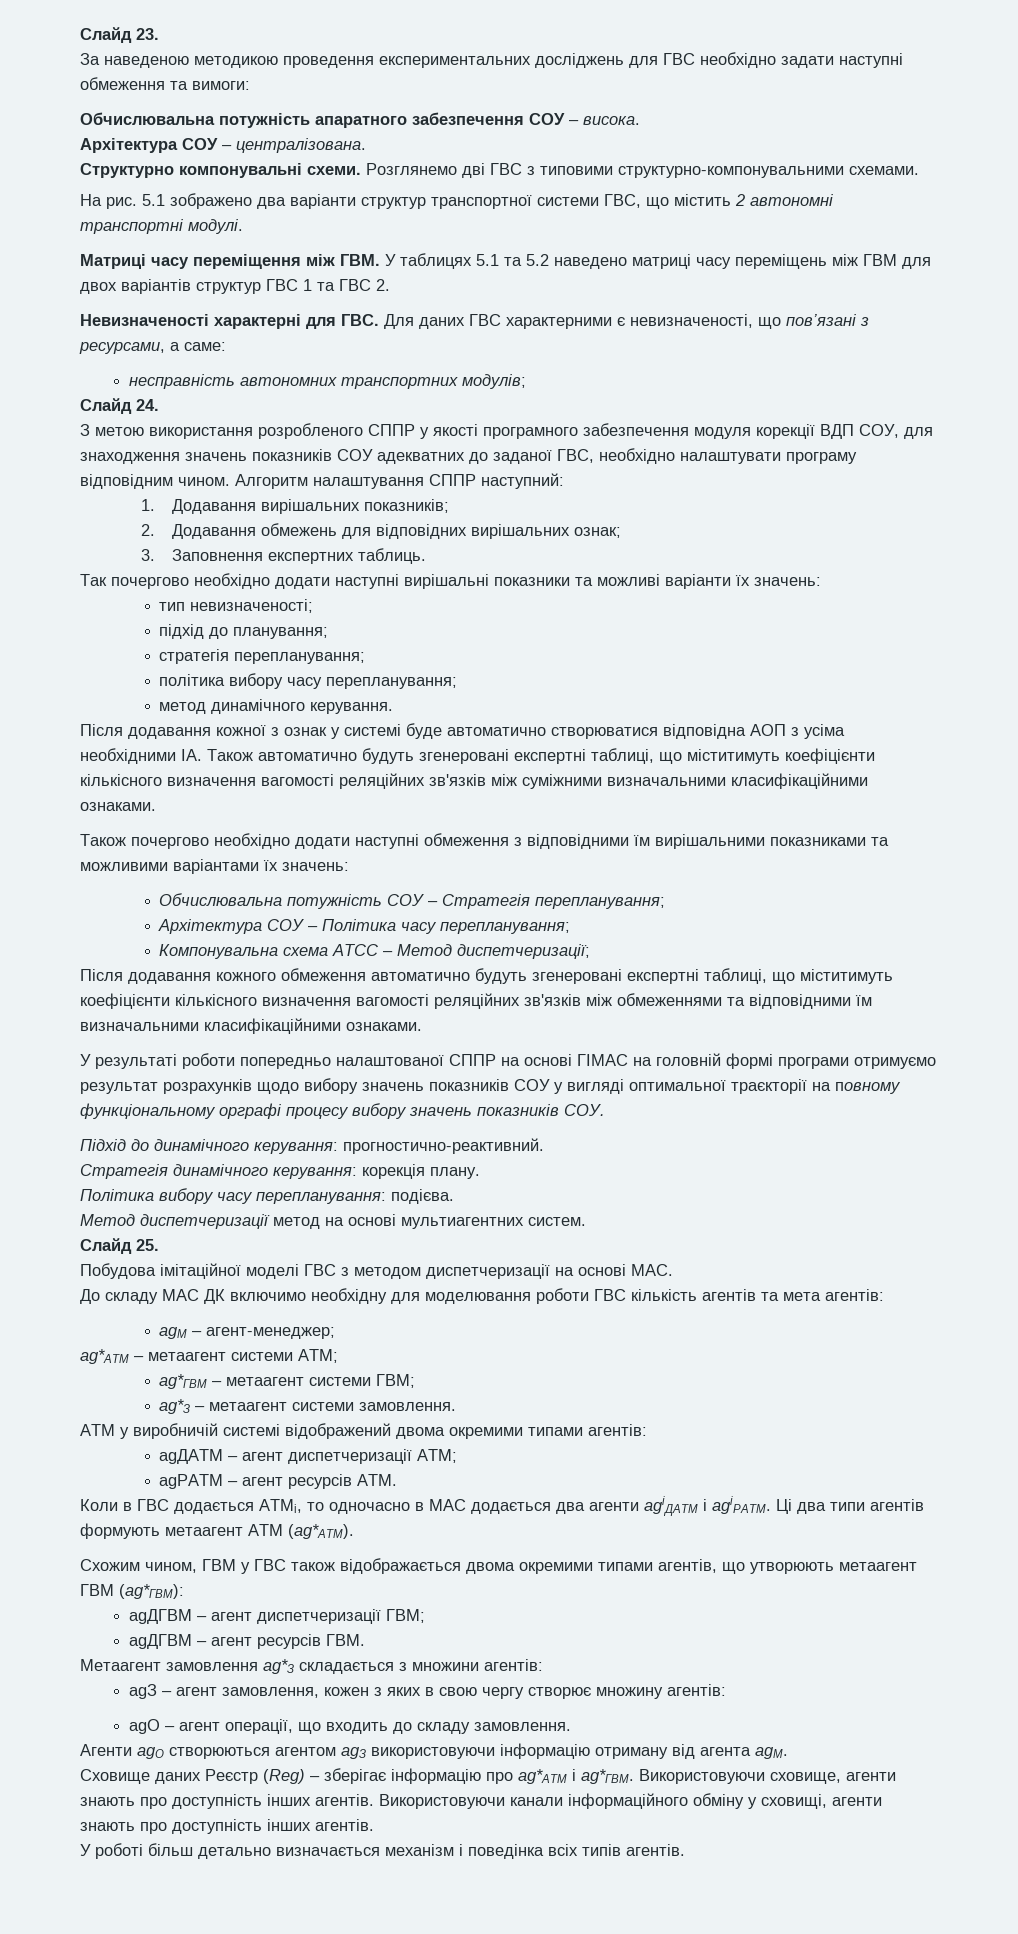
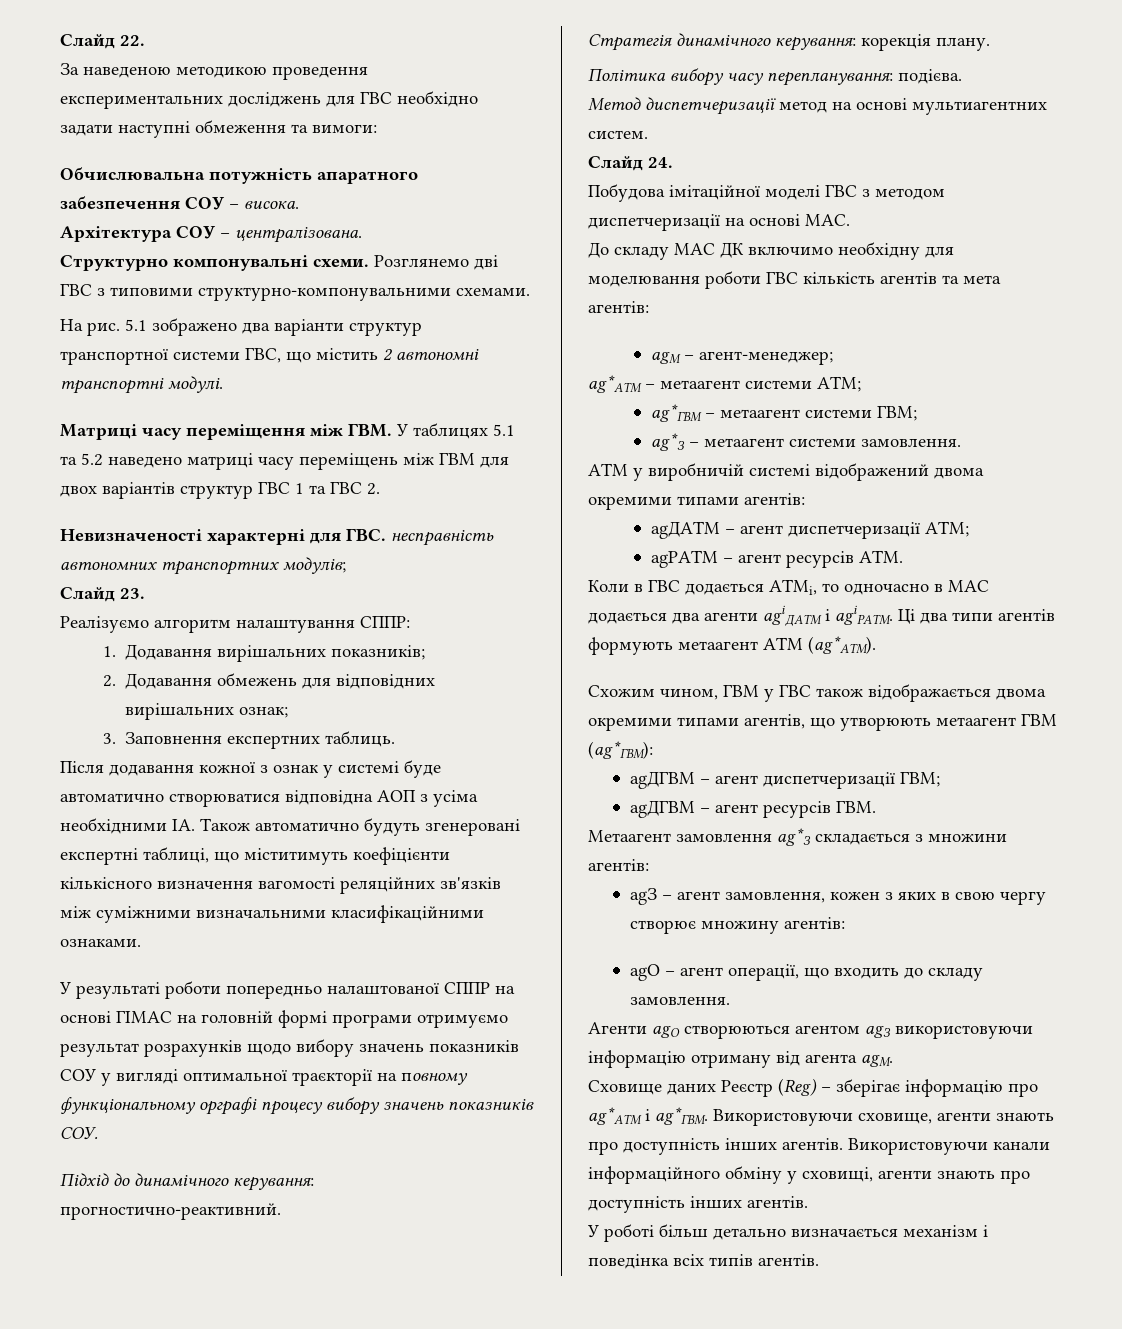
[80,27,159,43] Слайд 23. -> [60,34,145,49] Слайд 22.
[384,314,869,329] [79,342,226,354] Для даних ГВС характерними є невизначеності, що пов’язані з ресурсами, а саме: // -> (386, 534) none
[136,399,159,411] [80,423,933,439] [80,448,857,464] [80,473,564,489] 24. // З метою використання розробленого СППР у якості програмного забезпечення модуля корекції ВДП СОУ, для знаходження значень показників СОУ адекватних до заданої ГВС, необхідно налаштувати програму відповідним чином. Алгоритм налаштування СППР наступний: -> [120,588,145,599] [60,616,410,633] 23. // Реалізуємо алгоритм налаштування СППР:
[80,573,821,589] [159,599,314,613] [159,624,329,639] [159,649,366,664] [159,673,458,689] [159,699,394,714] // Так почергово необхідно додати наступні вирішальні показники та можливі варіанти їх значень: // тип невизначеності; // підхід до планування; // стратегія перепланування; // політика вибору часу перепланування; // метод динамічного керування. -> (395, 739) none
[80,833,889,849] [80,859,349,874] [159,893,666,909] [158,919,571,934] [159,944,591,959] [80,968,893,984] [80,993,872,1009] [80,1018,422,1034] // Також почергово необхідно додати наступні обмеження з відповідними їм вирішальними показниками та можливими варіантами їх значень: // Обчислювальна потужність СОУ – Стратегія перепланування; // Архітектура СОУ – Політика часу перепланування; // Компонувальна схема АТСС – Метод диспетчеризації; // Після додавання кожного обмеження автоматично будуть згенеровані експертні таблиці, що міститимуть коефіцієнти кількісного визначення вагомості реляційних зв'язків між обмеженнями та відповідними їм визначальними класифікаційними ознаками. -> (141, 943) none
[136,1239,159,1251] 25. -> [648,157,673,168] 24.

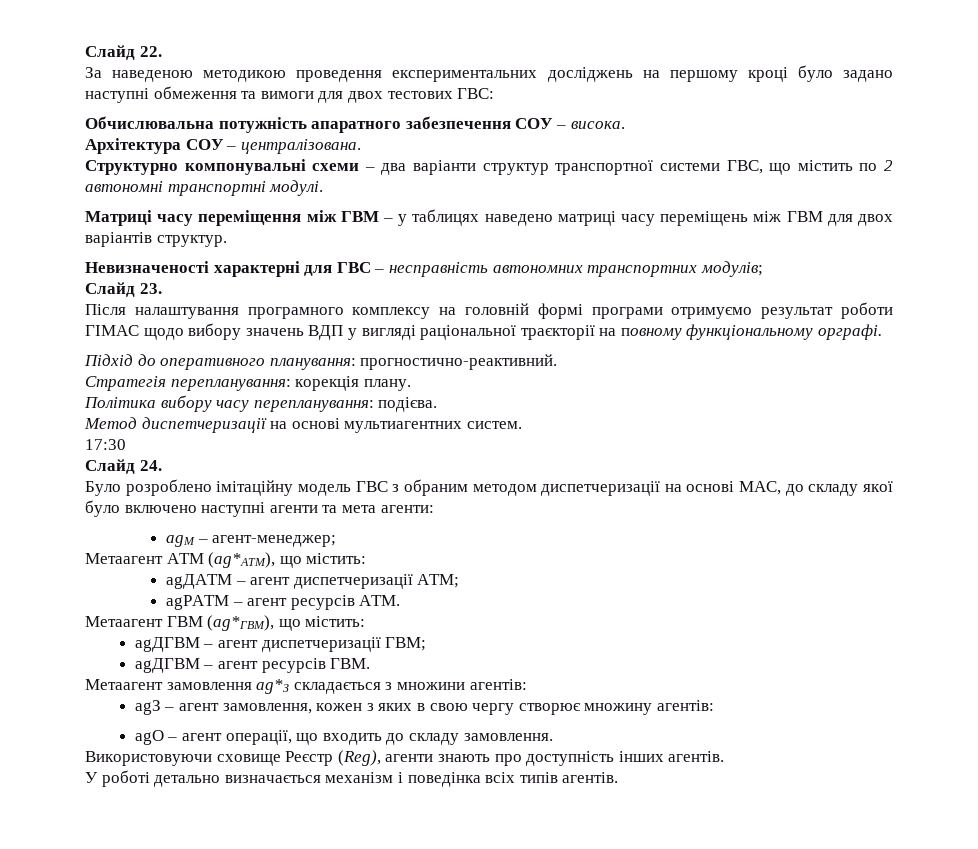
[326,91,478,107] [60,120,377,138] для ГВС необхідно задати наступні обмеження та вимоги: -> [642,65,894,82] [85,86,495,103] на першому кроці було задано наступні обмеження та вимоги для двох тестових ГВС:
[313,255,498,270] [60,283,530,301] [60,318,237,336] схеми. Розглянемо дві ГВС з типовими структурно-компонувальними схемами. // На рис. 5.1 зображено -> [312,163,375,171] схеми –
(378, 354) none -> [859,163,878,171] по
[348,423,515,439] [60,453,103,466] ГВМ. У таблицях 5.1 та 5.2 -> [340,209,480,226] ГВМ – у таблицях
[180,481,380,499] структур ГВС 1 та ГВС 2. -> [156,235,227,247] структур.
[346,528,386,541] ГВС. -> [336,262,385,273] ГВС –
[60,616,410,633] [102,644,425,662] [102,673,435,689] [124,703,288,720] [102,731,395,749] [60,760,441,778] [60,790,478,807] [60,818,520,836] [60,847,450,865] [60,877,501,894] [60,905,484,923] [60,939,141,947] [59,981,515,999] [60,1010,172,1023] Реалізуємо алгоритм налаштування СППР: // 1. Додавання вирішальних показників; // 2. Додавання обмежень для відповідних вирішальних ознак; // 3. Заповнення експертних таблиць. // Після додавання кожної з ознак у системі буде автоматично створюватися відповідна АОП з усіма необхідними ІА. Також автоматично будуть згенеровані експертні таблиці, що міститимуть коефіцієнти кількісного визначення вагомості реляційних зв'язків між суміжними визначальними класифікаційними ознаками. // У результаті роботи попередньо налаштованої СППР на основі ГІМАС -> [85,304,431,319] Після налаштування програмного комплексу
[144,1040,242,1057] розрахунків -> [841,302,893,319] [85,325,139,336] роботи ГІМАС
[429,1040,519,1052] [60,1069,96,1082] показників СОУ -> [308,325,344,340] ВДП
[183,1070,287,1081] оптимальної -> [420,325,517,340] раціональної
[199,1097,534,1115] [60,1127,98,1140] орграфі процесу вибору значень показників СОУ. -> [818,324,883,340] орграфі.
[134,1173,314,1191] динамічного керування: -> [160,358,356,370] оперативного планування:
[676,33,856,51] динамічного керування: -> [170,379,291,391] перепланування:
[779,101,827,113] метод -> (267, 425) none
(648, 134) none -> [85,439,126,450] // 17:30
[588,184,870,202] Побудова імітаційної моделі ГВС з -> [85,479,468,496] Було розроблено імітаційну модель ГВС з обраним
[805,214,850,226] [588,242,954,260] [588,271,937,289] МАС. // До складу МАС ДК включимо необхідну для моделювання роботи ГВС кількість агентів -> [739,481,893,496] [85,500,318,517] МАС, до складу якої було включено наступні агенти
[588,301,649,313] агентів: -> [380,505,434,513] агенти:
[588,375,861,393] [650,404,917,422] [650,433,961,451] [588,463,984,481] [588,493,805,510] ag*АТМ – метаагент системи АТМ; // ag*ГВМ – метаагент системи ГВМ; // ag*З – метаагент системи замовлення. // АТМ у виробничій системі відображений двома окремими типами агентів: -> [85,552,367,568] Метаагент АТМ (ag*АТМ), що містить:
[588,579,989,595] [588,605,1055,626] [588,636,876,655] [588,684,1046,702] [588,713,1057,731] [588,741,653,759] Коли в ГВС додається АТМi, то одночасно в МАС додається два агенти agiДАТМ і agiРАТМ. Ці два типи агентів формують метаагент АТМ (ag*АТМ). // Схожим чином, ГВМ у ГВС також відображається двома окремими типами агентів, що утворюють метаагент ГВМ (ag*ГВМ): -> [85,615,366,631] Метаагент ГВМ (ag*ГВМ), що містить:
[588,1022,1033,1039] [588,1050,893,1068] [588,1078,1038,1097] [588,1107,1054,1126] [588,1138,1050,1155] [588,1166,873,1184] Агенти agО створюються агентом agЗ використовуючи інформацію отриману від агента agМ. // Сховище даних Реєстр (Reg) – зберігає інформацію про ag*АТМ і ag*ГВМ. Використовуючи сховище, агенти знають про доступність інших агентів. Використовуючи канали інформаційного обміну у сховищі, -> [85,750,381,766] Використовуючи сховище Реєстр (Reg),
[659,1224,708,1238] більш -> (150, 778) none

